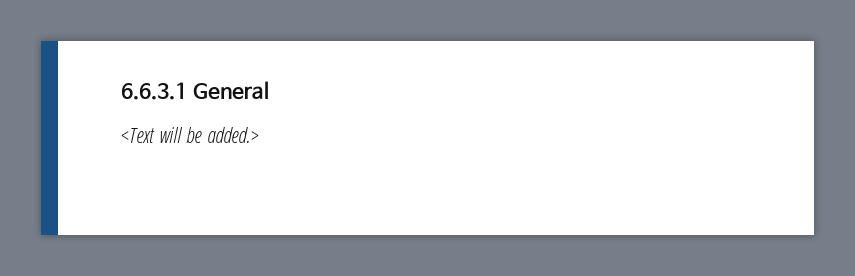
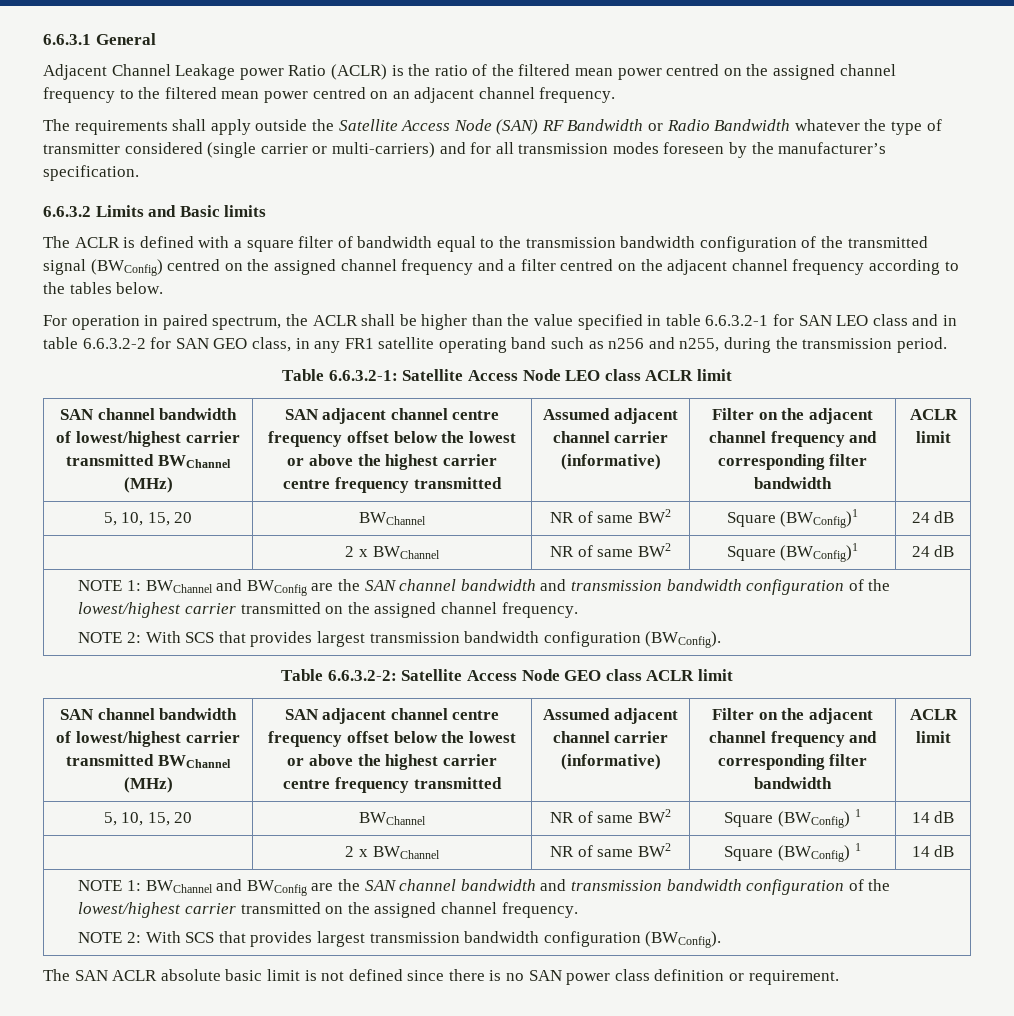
[121,127,259,143] <Text will be added.> -> [43,64,896,80] [43,87,616,103] [43,119,942,135] [43,142,887,158] [43,165,139,181] [43,205,267,217] [43,236,928,252] [43,259,959,276] [43,282,164,294] [43,314,957,330] [43,337,947,353] [282,369,732,381] [59,408,238,420] [56,431,240,447] [66,454,231,468] [123,477,173,493] [284,408,500,424] [268,431,516,447] [287,454,497,470] [283,477,502,493] [543,408,678,424] [552,431,669,443] [560,454,661,470] [712,408,873,424] [708,431,878,447] [717,454,868,470] [754,477,832,489] [909,409,958,420] [915,431,951,443] [103,512,193,526] [359,512,426,525] [550,509,671,523] [726,509,859,528] [911,511,955,523] [345,546,440,559] [550,543,671,557] [726,543,859,562] [911,545,955,557] [78,579,891,596] [78,602,578,618] [78,631,722,648] [281,669,733,681] [59,708,238,720] [56,731,240,747] [66,754,231,768] [123,777,173,793] [284,708,500,724] [268,731,516,747] [287,754,497,770] [283,777,502,793] [543,708,678,724] [552,731,669,743] [560,754,661,770] [712,708,873,724] [708,731,878,747] [717,754,868,770] [754,777,832,789] [909,709,958,720] [915,731,951,743] [103,812,193,826] [359,812,426,825] [550,809,671,823] [724,809,861,828] [911,811,955,823] [345,846,440,859] [550,843,671,857] [724,843,861,862] [911,845,955,857] [78,879,891,896] [78,902,578,918] [78,931,722,948] [43,969,839,985] Adjacent Channel Leakage power Ratio (ACLR) is the ratio of the filtered mean power centred on the assigned channel frequency to the filtered mean power centred on an adjacent channel frequency. // The requirements shall apply outside the Satellite Access Node (SAN) RF Bandwidth or Radio Bandwidth whatever the type of transmitter considered (single carrier or multi-carriers) and for all transmission modes foreseen by the manufacturer’s specification. // 6.6.3.2 Limits and Basic limits // The ACLR is defined with a square filter of bandwidth equal to the transmission bandwidth configuration of the transmitted signal (BWConfig) centred on the assigned channel frequency and a filter centred on the adjacent channel frequency according to the tables below. // For operation in paired spectrum, the ACLR shall be higher than the value specified in table 6.6.3.2-1 for SAN LEO class and in table 6.6.3.2-2 for SAN GEO class, in any FR1 satellite operating band such as n256 and n255, during the transmission period. // Table 6.6.3.2-1: Satellite Access Node LEO class ACLR limit // SAN channel bandwidth of lowest/highest carrier transmitted BWChannel (MHz) | SAN adjacent channel centre frequency offset below the lowest or above the highest carrier centre frequency transmitted | Assumed adjacent channel carrier (informative) | Filter on the adjacent channel frequency and corresponding filter bandwidth | ACLR limit // 5, 10, 15, 20 | BWChannel | NR of same BW2 | Square (BWConfig)1 | 24 dB // | 2 x BWChannel | NR of same BW2 | Square (BWConfig)1 | 24 dB // NOTE 1: BWChannel and BWConfig are the SAN channel bandwidth and transmission bandwidth configuration of the lowest/highest carrier transmitted on the assigned channel frequency. // NOTE 2: With SCS that provides largest transmission bandwidth configuration (BWConfig). // Table 6.6.3.2-2: Satellite Access Node GEO class ACLR limit // SAN channel bandwidth of lowest/highest carrier transmitted BWChannel (MHz) | SAN adjacent channel centre frequency offset below the lowest or above the highest carrier centre frequency transmitted | Assumed adjacent channel carrier (informative) | Filter on the adjacent channel frequency and corresponding filter bandwidth | ACLR limit // 5, 10, 15, 20 | BWChannel | NR of same BW2 | Square (BWConfig) 1 | 14 dB // | 2 x BWChannel | NR of same BW2 | Square (BWConfig) 1 | 14 dB // NOTE 1: BWChannel and BWConfig are the SAN channel bandwidth and transmission bandwidth configuration of the lowest/highest carrier transmitted on the assigned channel frequency. // NOTE 2: With SCS that provides largest transmission bandwidth configuration (BWConfig). // The SAN ACLR absolute basic limit is not defined since there is no SAN power class definition or requirement.

